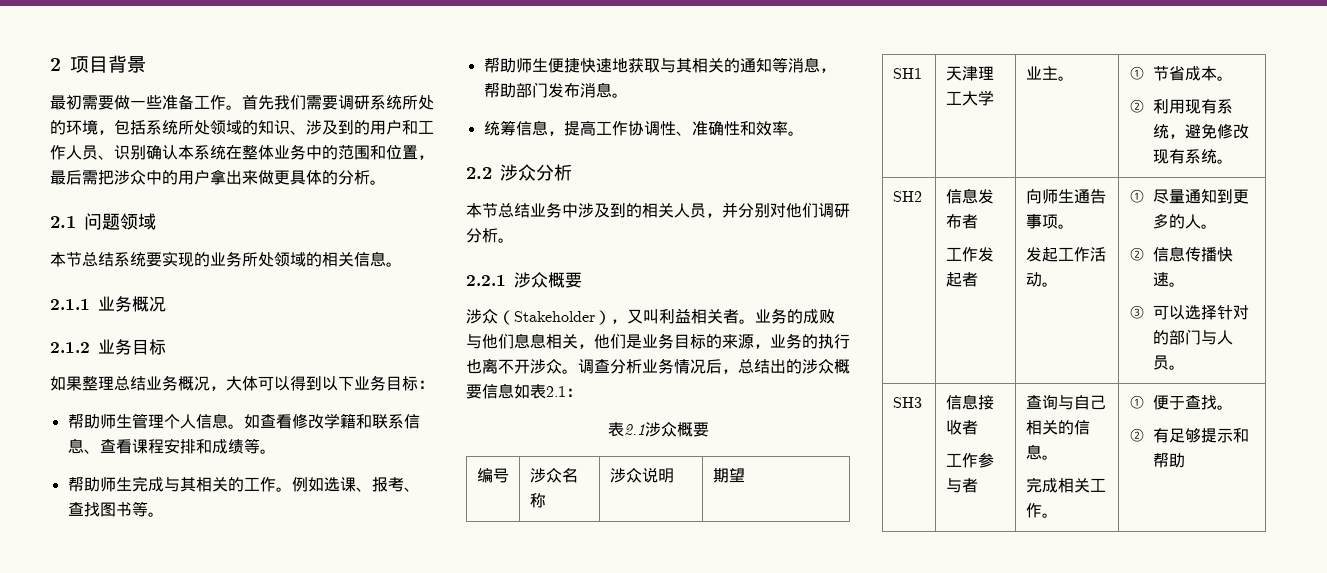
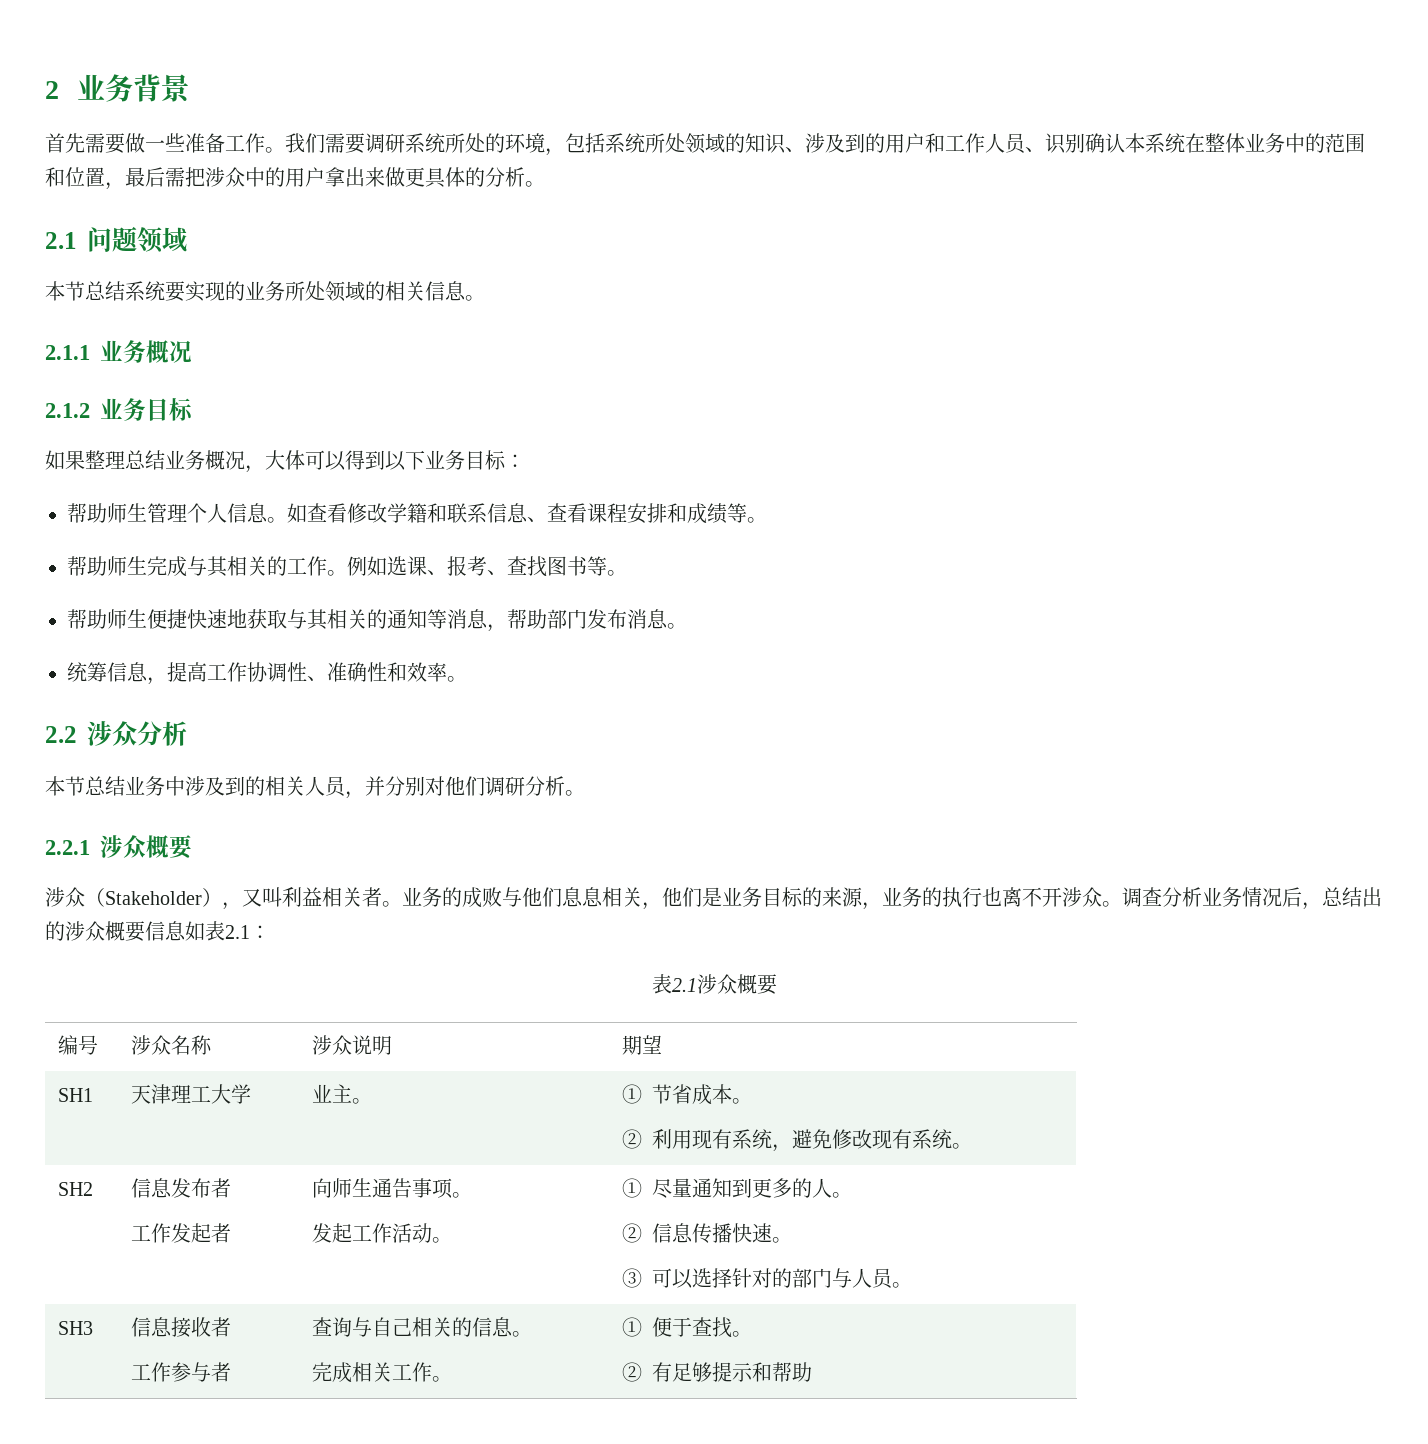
[50,56,109,73] 2项目 -> [45,74,133,102] 2业务
[50,95,82,110] 最初 -> [45,133,85,153] 首先
[242,95,274,110] 首先 -> (285, 150) none

